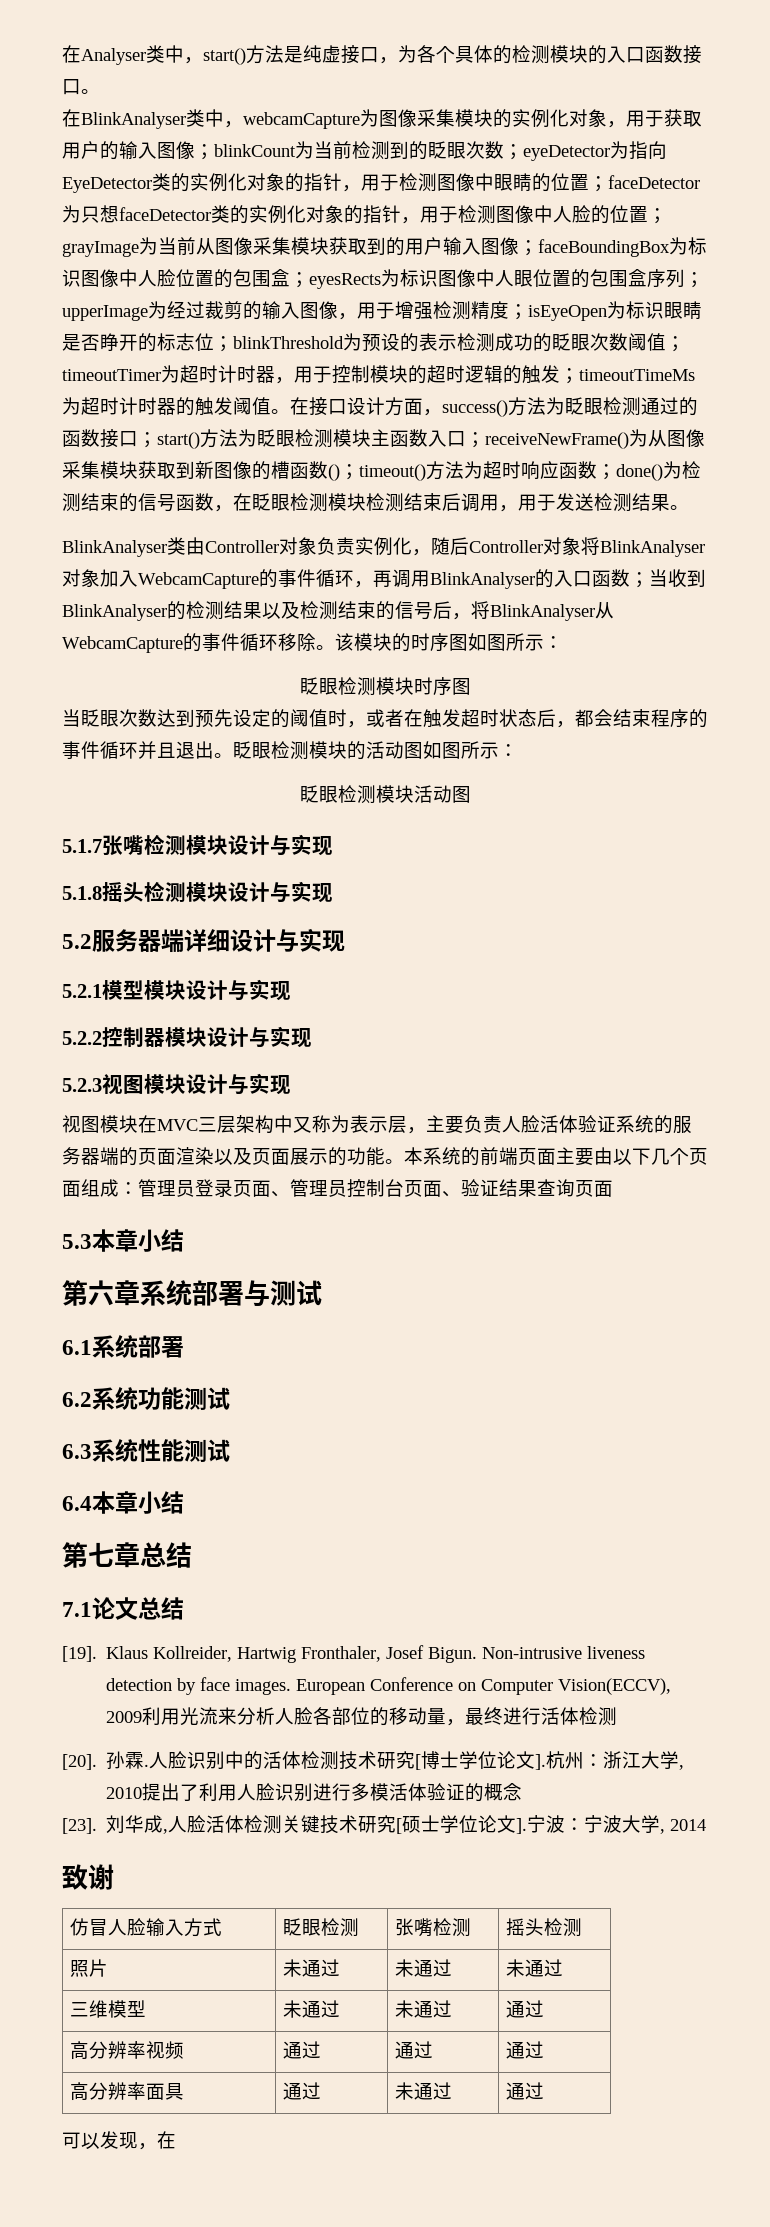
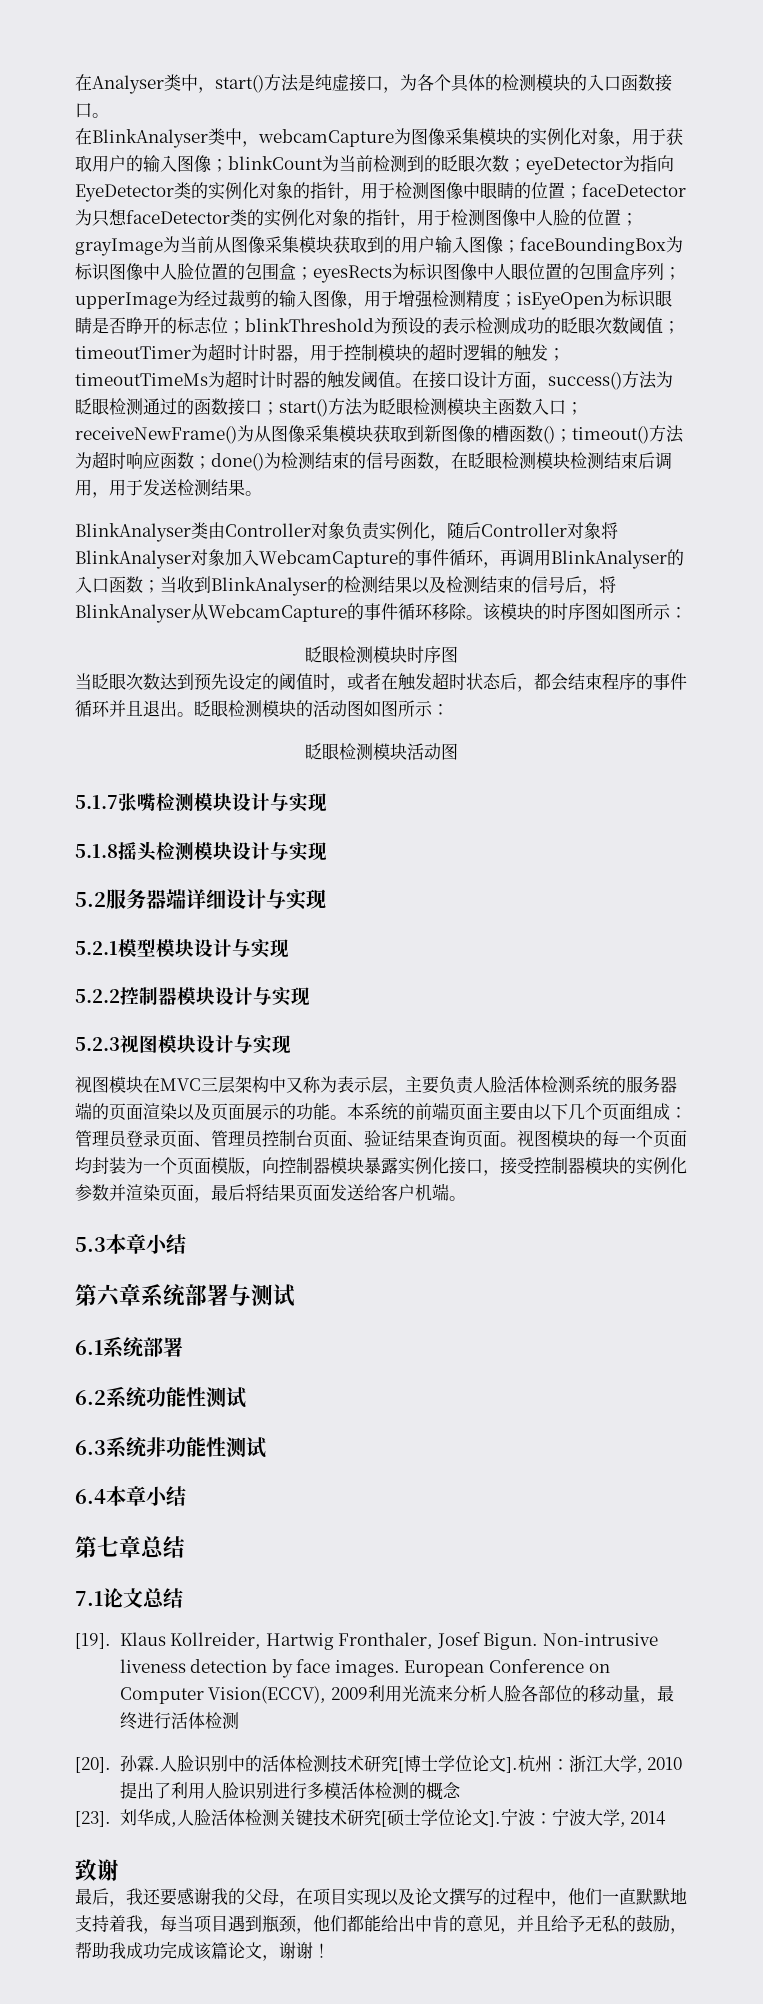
[578,1115,616,1133] 验证 -> [541,1076,575,1093] 检测
(613, 1188) none -> [500,1130,687,1148] [75,1157,687,1176] [75,1183,466,1203] 。视图模块的每一个页面均封装为一个页面模版，向控制器模块暴露实例化接口，接受控制器模块的实例化参数并渲染页面，最后将结果页面发送给客户机端。
(184, 1398) none -> [186,1387,206,1407] 性
[138,1439,184,1462] 性能 -> [146,1437,226,1457] 非功能性
[427,1783,466,1801] 验证 -> [374,1782,409,1799] 检测
[69,1918,222,1937] [282,1918,359,1937] [394,1918,471,1937] [505,1918,582,1937] [69,1959,108,1977] [282,1959,340,1977] [394,1959,452,1977] [505,1959,563,1977] [69,2000,146,2018] [282,2000,340,2018] [394,2000,452,2018] [505,2000,544,2018] [69,2041,184,2060] [282,2041,321,2059] [394,2041,433,2059] [505,2041,544,2059] [69,2082,184,2101] [282,2082,321,2100] [394,2082,452,2100] [505,2082,544,2100] [62,2131,176,2150] // 仿冒人脸输入方式 | 眨眼检测 | 张嘴检测 | 摇头检测 // 照片 | 未通过 | 未通过 | 未通过 // 三维模型 | 未通过 | 未通过 | 通过 // 高分辨率视频 | 通过 | 通过 | 通过 // 高分辨率面具 | 通过 | 未通过 | 通过 // 可以发现，在 -> [75,1888,687,1907] [75,1915,687,1934] [75,1942,330,1961] // 最后，我还要感谢我的父母，在项目实现以及论文撰写的过程中，他们一直默默地支持着我，每当项目遇到瓶颈，他们都能给出中肯的意见，并且给予无私的鼓励，帮助我成功完成该篇论文，谢谢！

